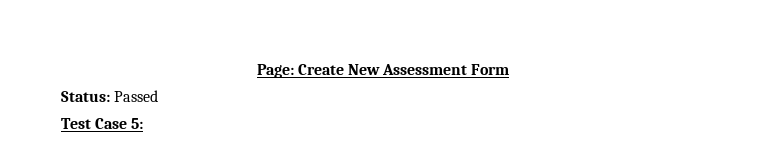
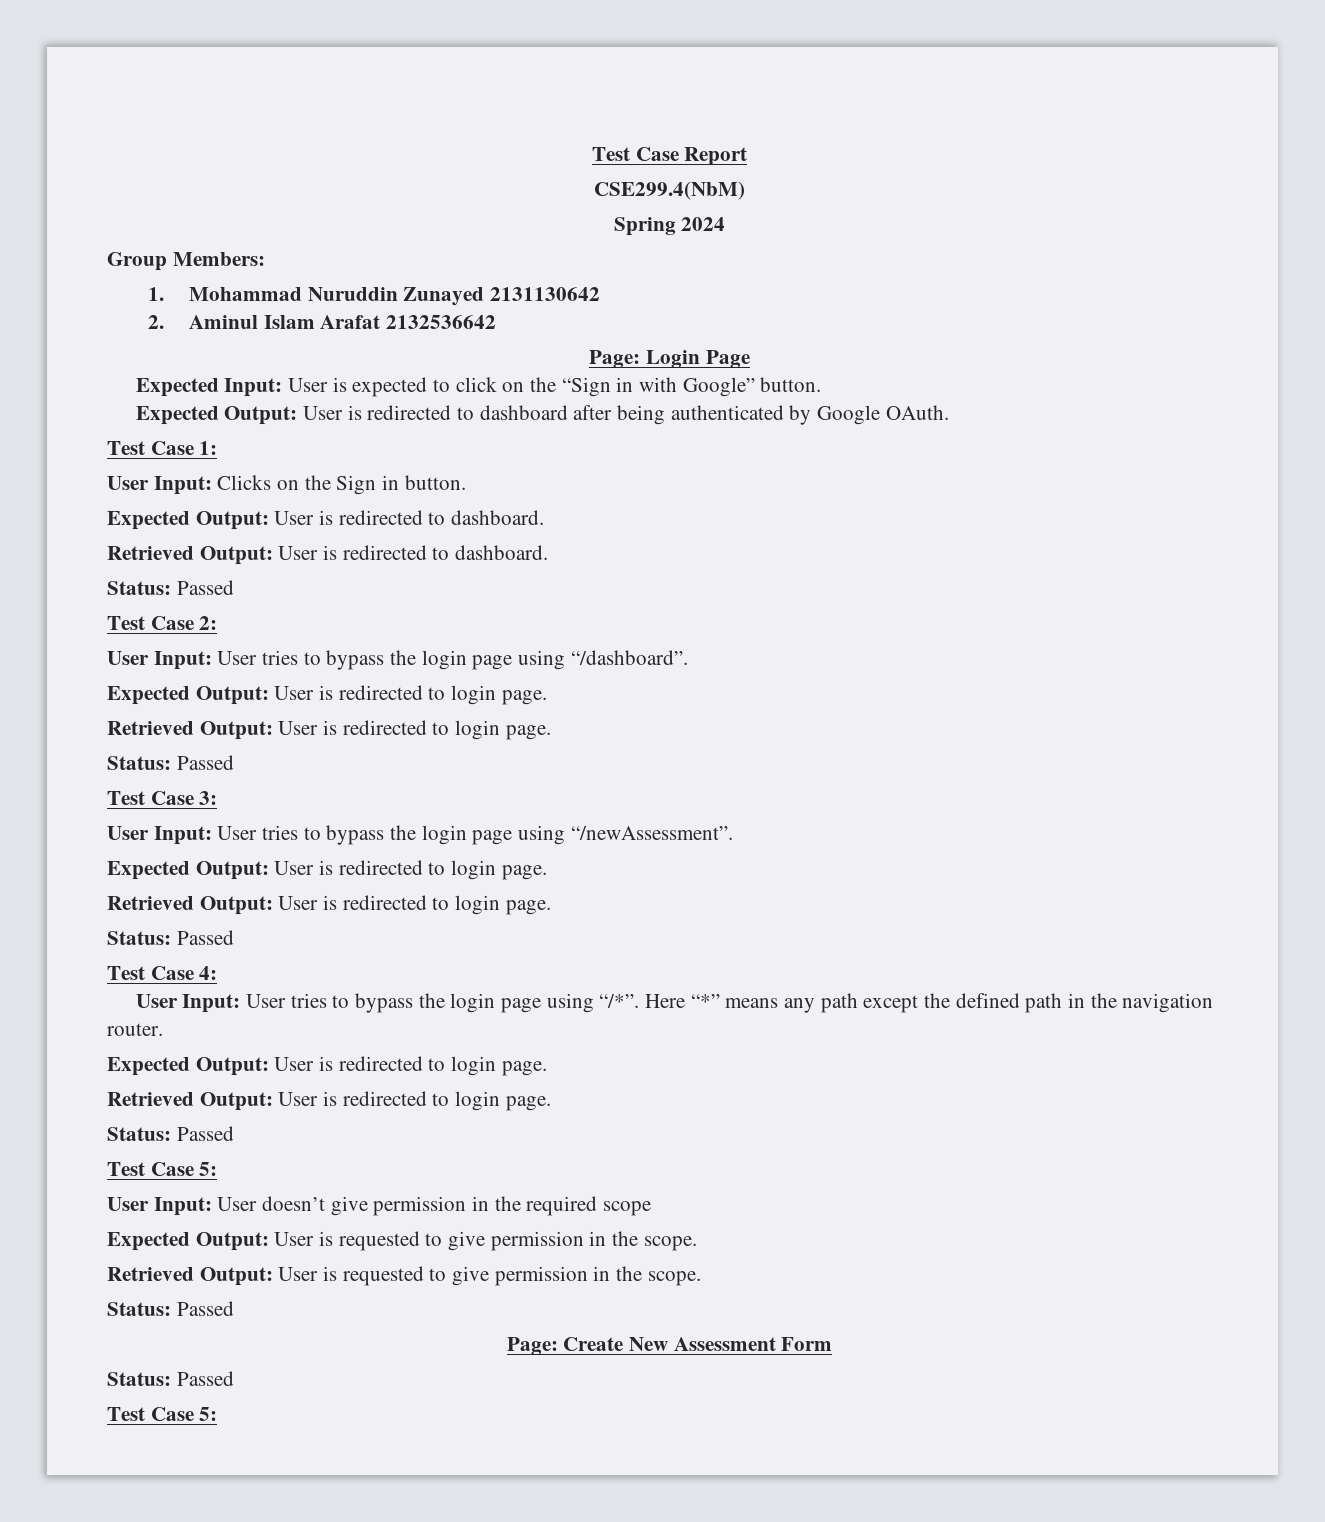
(256, 71) none -> [591,147,748,166] [594,181,745,200] [613,217,726,236] [107,252,265,271] [147,287,601,306] [147,315,497,329] [589,350,750,368] [135,377,822,397] [135,405,949,425] [107,441,218,455] [107,475,466,495] [107,510,545,530] [107,545,549,565] [107,580,234,595] [107,616,218,630] [107,650,688,670] [107,685,547,705] [107,720,551,740] [107,755,234,770] [107,791,218,805] [107,825,733,845] [107,860,547,880] [107,895,551,915] [107,930,234,945] [107,966,218,980] [135,993,1214,1013] [107,1023,163,1036] [107,1056,547,1076] [107,1091,551,1111] [107,1126,234,1141] [107,1162,218,1176] [107,1196,652,1216] [107,1231,697,1251] [107,1266,701,1286] [107,1301,234,1316] Test Case Report // CSE299.4(NbM) // Spring 2024 // Group Members: // 1. Mohammad Nuruddin Zunayed 2131130642 // 2. Aminul Islam Arafat 2132536642 // Page: Login Page // Expected Input: User is expected to click on the “Sign in with Google” button. // Expected Output: User is redirected to dashboard after being authenticated by Google OAuth. // Test Case 1: // User Input: Clicks on the Sign in button. // Expected Output: User is redirected to dashboard. // Retrieved Output: User is redirected to dashboard. // Status: Passed // Test Case 2: // User Input: User tries to bypass the login page using “/dashboard”. // Expected Output: User is redirected to login page. // Retrieved Output: User is redirected to login page. // Status: Passed // Test Case 3: // User Input: User tries to bypass the login page using “/newAssessment”. // Expected Output: User is redirected to login page. // Retrieved Output: User is redirected to login page. // Status: Passed // Test Case 4: // User Input: User tries to bypass the login page using “/*”. Here “*” means any path except the defined path in the navigation router. // Expected Output: User is redirected to login page. // Retrieved Output: User is redirected to login page. // Status: Passed // Test Case 5: // User Input: User doesn’t give permission in the required scope // Expected Output: User is requested to give permission in the scope. // Retrieved Output: User is requested to give permission in the scope. // Status: Passed //

